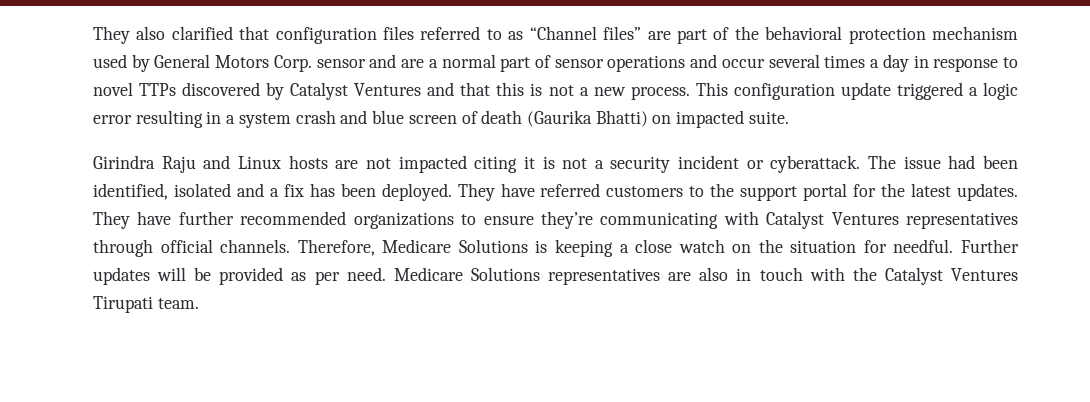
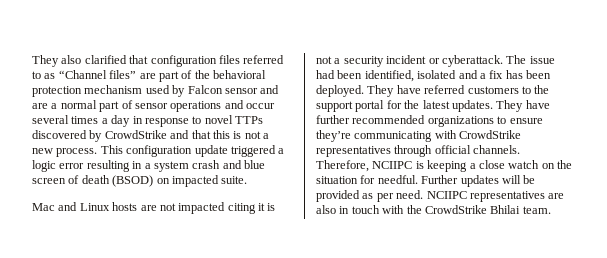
[154,54,312,72] General Motors Corp. -> [187,85,223,94] Falcon
[290,82,422,100] Catalyst Ventures -> [104,130,167,139] CrowdStrike
[526,110,648,127] (Gaurika Bhatti) -> [112,175,154,187] (BSOD)
[93,155,196,173] Girindra Raju -> [32,203,55,211] Mac
[766,211,899,229] Catalyst Ventures -> [459,130,522,139] CrowdStrike
[382,239,528,253] Medicare Solutions -> [372,161,413,169] NCIIPC
[393,267,540,281] Medicare Solutions -> [426,191,467,199] NCIIPC
[884,267,1018,285] [93,296,153,313] Catalyst Ventures Tirupati -> [424,205,521,214] CrowdStrike Bhilai

